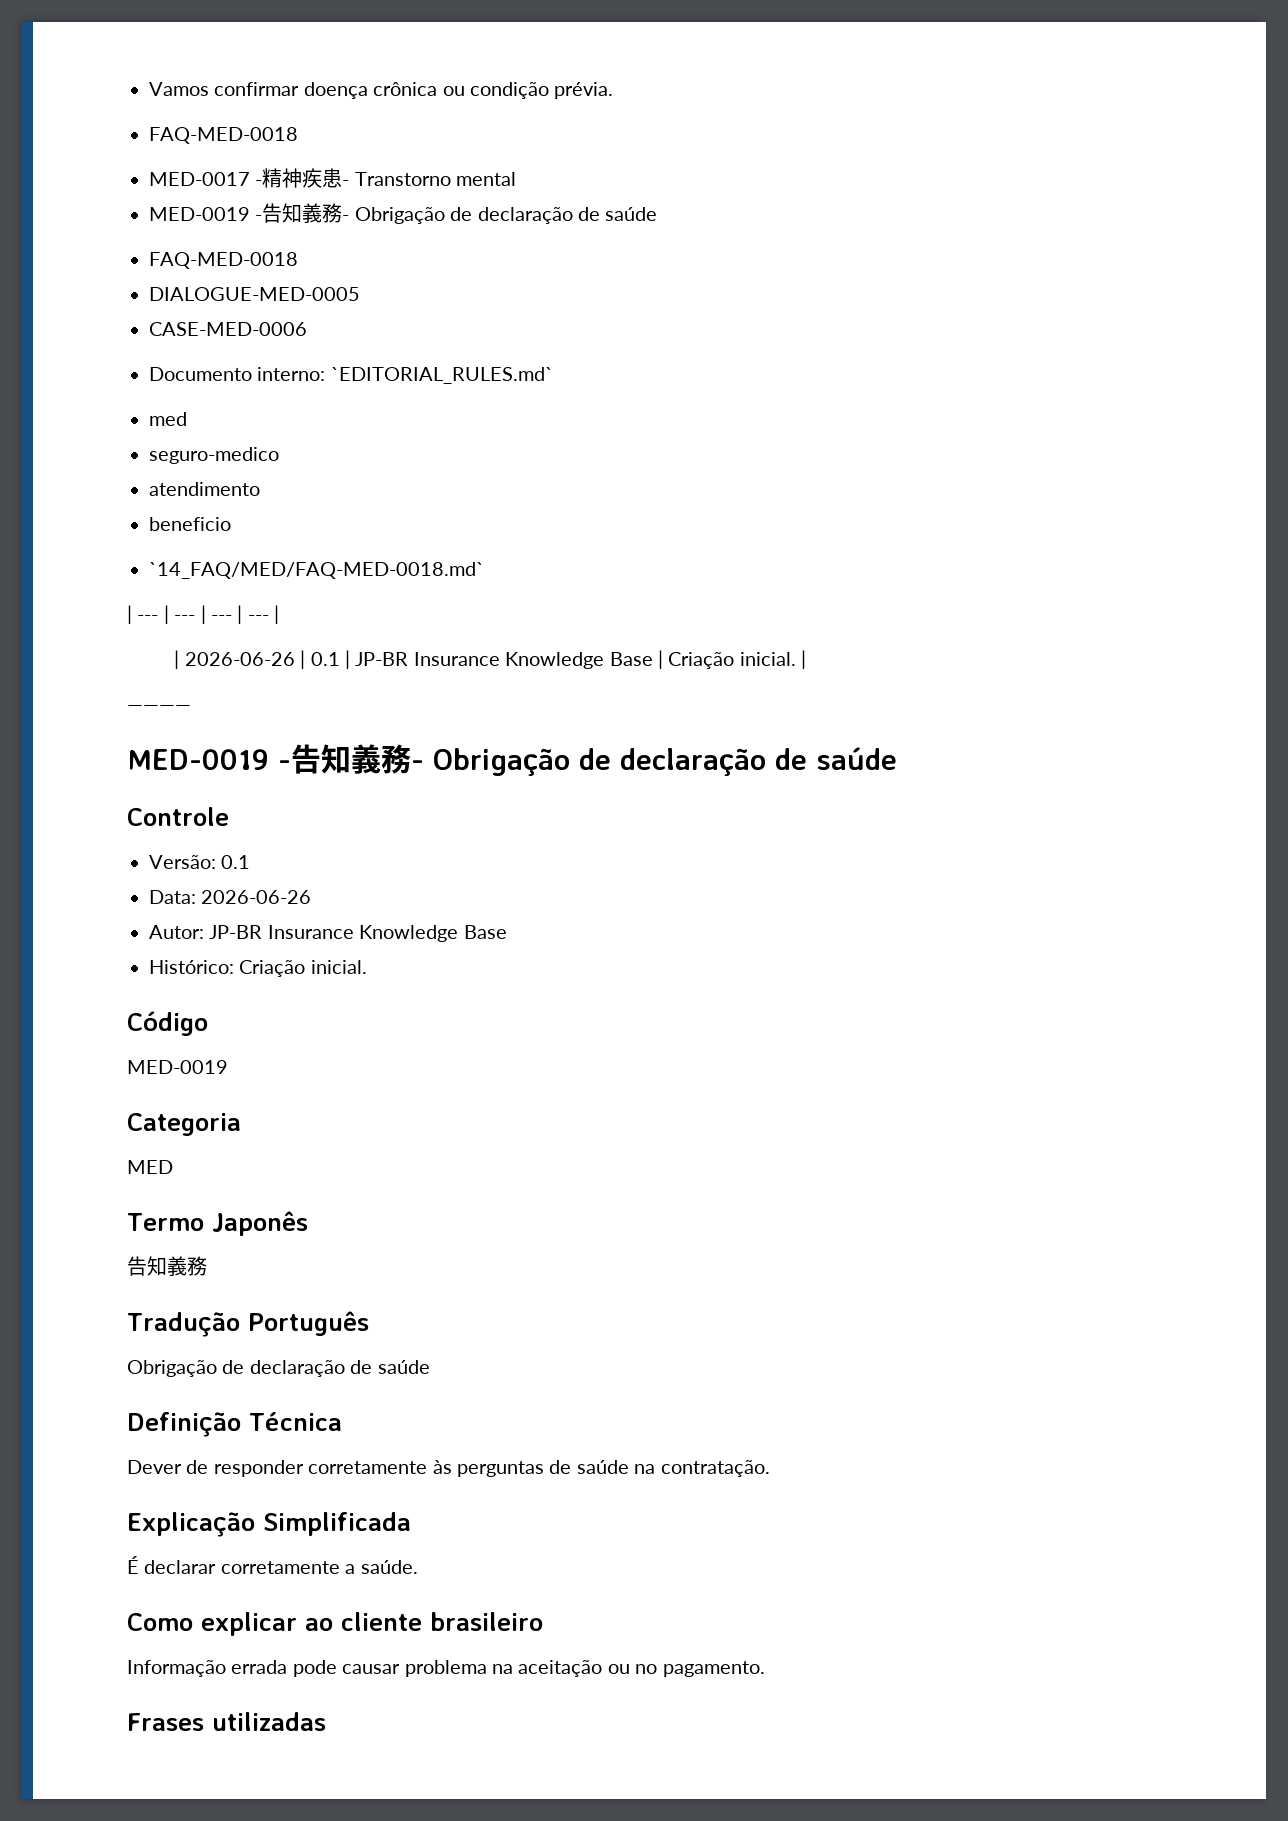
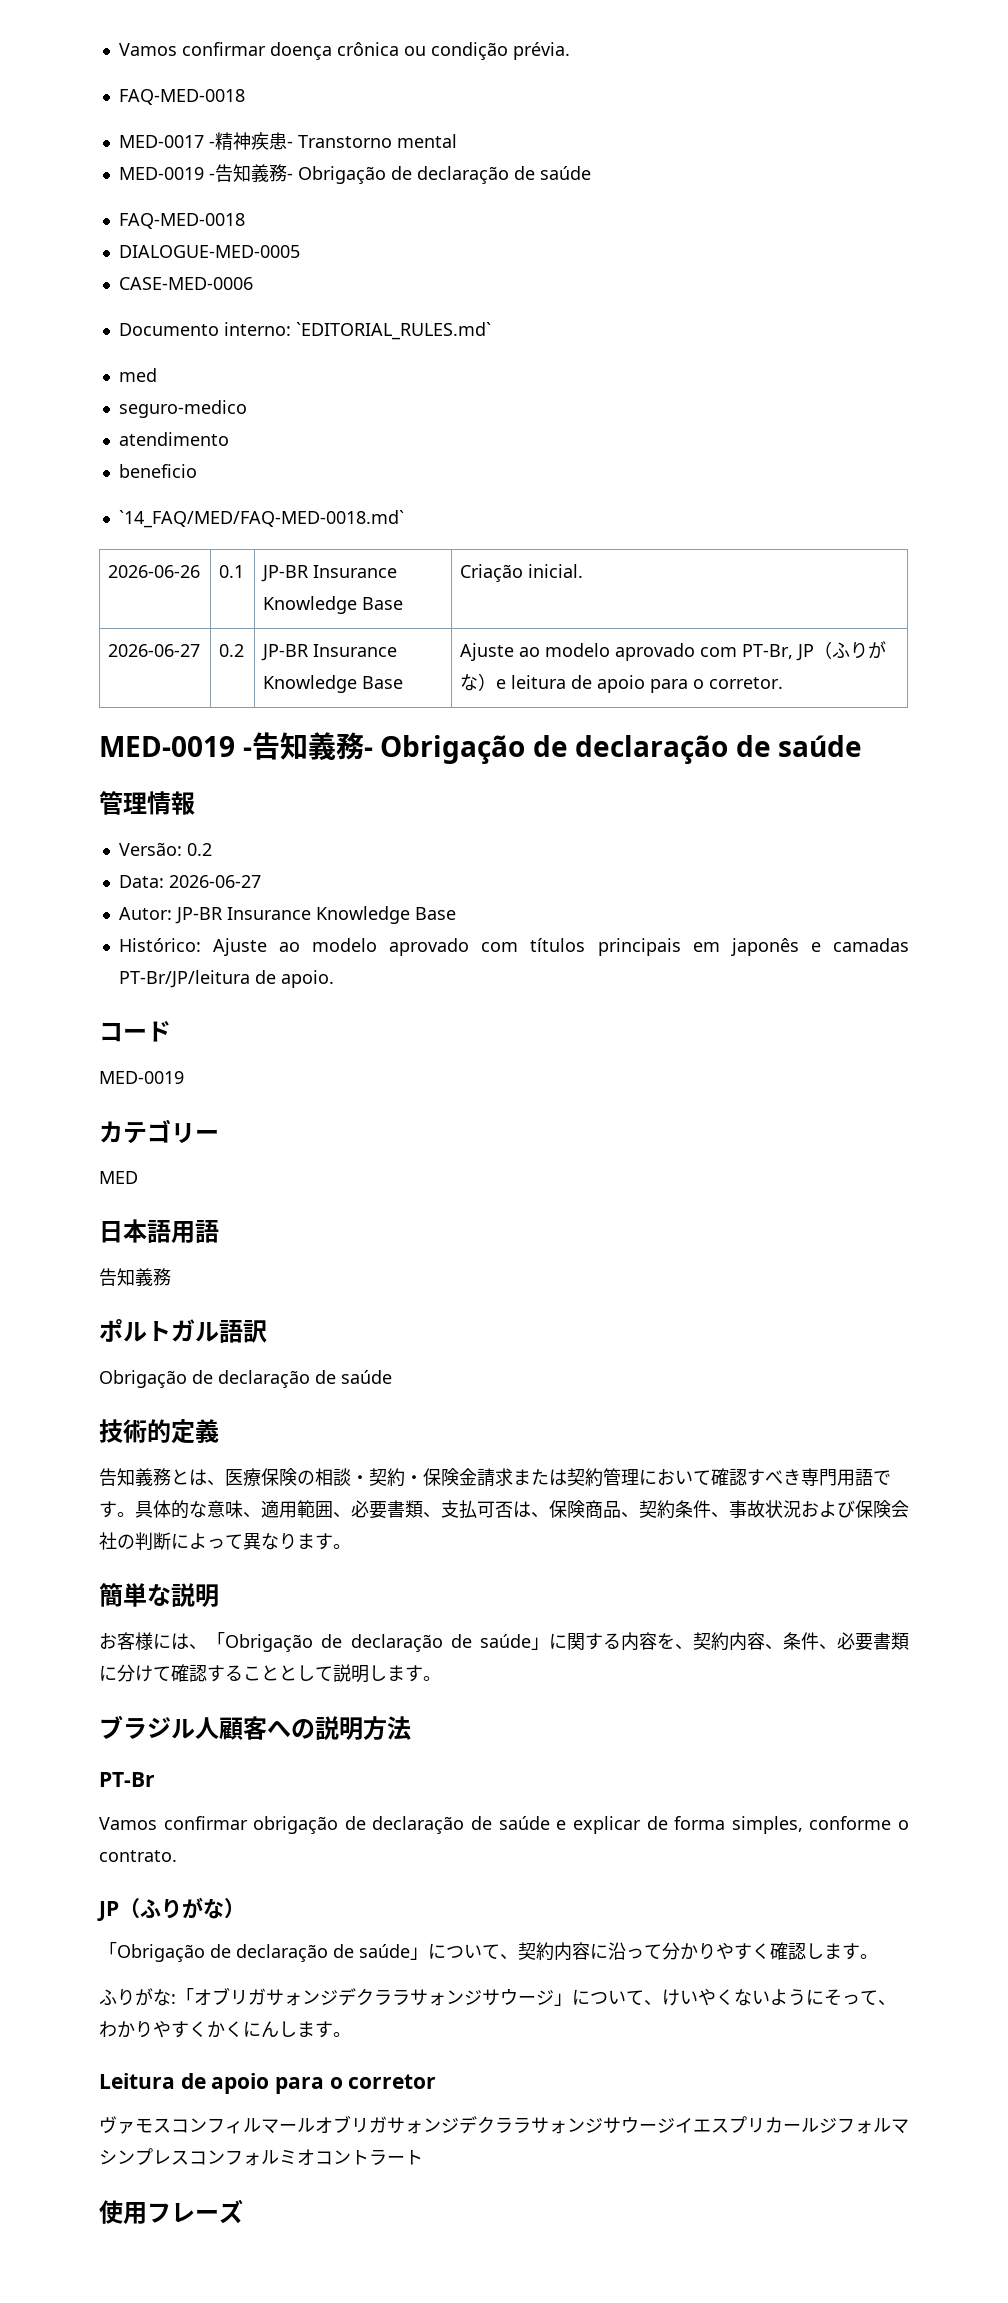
[127,605,280,624] [174,650,807,669] [127,705,191,711] // | --- | --- | --- | --- | // | 2026-06-26 | 0.1 | JP-BR Insurance Knowledge Base | Criação inicial. | // ———— -> [108,565,201,578] [219,565,245,578] [261,565,398,582] [263,596,404,614] [460,564,584,582] [108,644,201,657] [219,644,245,657] [261,644,398,661] [263,675,404,693] [460,641,887,661] [460,673,784,693] // 2026-06-26 | 0.1 | JP-BR Insurance Knowledge Base | Criação inicial. // 2026-06-27 | 0.2 | JP-BR Insurance Knowledge Base | Ajuste ao modelo aprovado com PT-Br, JP（ふりがな）e leitura de apoio para o corretor.
[127,807,229,826] Controle -> [99,791,195,815] 管理情報
[221,855,251,869] 0.1 -> [186,843,212,856] 0.2
[201,890,312,904] 2026-06-26 -> [168,875,261,888] 2026-06-27
[239,960,367,977] [127,1011,208,1036] Criação inicial. // Código -> [212,938,910,956] [118,970,334,988] [99,1021,171,1042] Ajuste ao modelo aprovado com títulos principais em japonês e camadas PT-Br/JP/leitura de apoio. // コード
[127,1113,241,1136] Categoria -> [99,1119,219,1144] カテゴリー
[127,1211,308,1236] Termo Japonês -> [99,1219,219,1243] 日本語用語
[127,1311,369,1337] [127,1360,430,1377] [127,1412,342,1437] [127,1460,770,1477] [127,1512,411,1537] [127,1556,418,1574] [127,1612,543,1636] [127,1660,765,1677] [127,1712,326,1731] Tradução Português // Obrigação de declaração de saúde // Definição Técnica // Dever de responder corretamente às perguntas de saúde na contratação. // Explicação Simplificada // É declarar corretamente a saúde. // Como explicar ao cliente brasileiro // Informação errada pode causar problema na aceitação ou no pagamento. // Frases utilizadas -> [99,1319,267,1343] [99,1370,392,1388] [99,1419,219,1444] [99,1468,891,1487] [99,1500,909,1519] [99,1532,351,1550] [99,1583,219,1607] [99,1632,909,1652] [99,1664,441,1683] [99,1715,411,1740] [99,1772,155,1787] [99,1816,910,1834] [99,1850,177,1862] [97,1897,245,1921] [99,1942,878,1962] [99,1987,896,2006] [99,2020,351,2038] [99,2073,437,2094] [99,2115,909,2134] [99,2148,423,2166] [99,2199,243,2224] ポルトガル語訳 // Obrigação de declaração de saúde // 技術的定義 // 告知義務とは、医療保険の相談・契約・保険金請求または契約管理において確認すべき専門用語です。具体的な意味、適用範囲、必要書類、支払可否は、保険商品、契約条件、事故状況および保険会社の判断によって異なります。 // 簡単な説明 // お客様には、「Obrigação de declaração de saúde」に関する内容を、契約内容、条件、必要書類に分けて確認することとして説明します。 // ブラジル人顧客への説明方法 // PT-Br // Vamos confirmar obrigação de declaração de saúde e explicar de forma simples, conforme o contrato. // JP（ふりがな） // 「Obrigação de declaração de saúde」について、契約内容に沿って分かりやすく確認します。 // ふりがな:「オブリガサォンジデクララサォンジサウージ」について、けいやくないようにそって、わかりやすくかくにんします。 // Leitura de apoio para o corretor // ヴァモスコンフィルマールオブリガサォンジデクララサォンジサウージイエスプリカールジフォルマシンプレスコンフォルミオコントラート // 使用フレーズ

